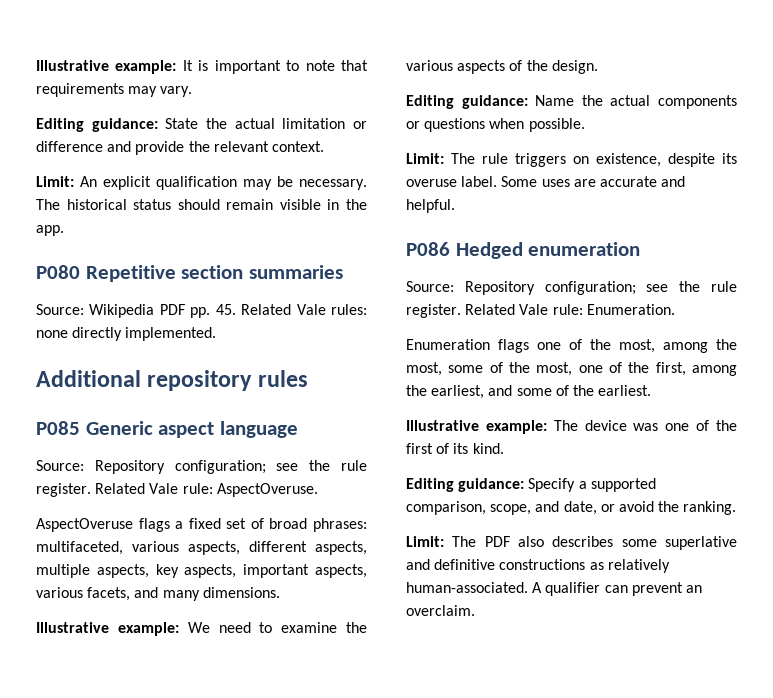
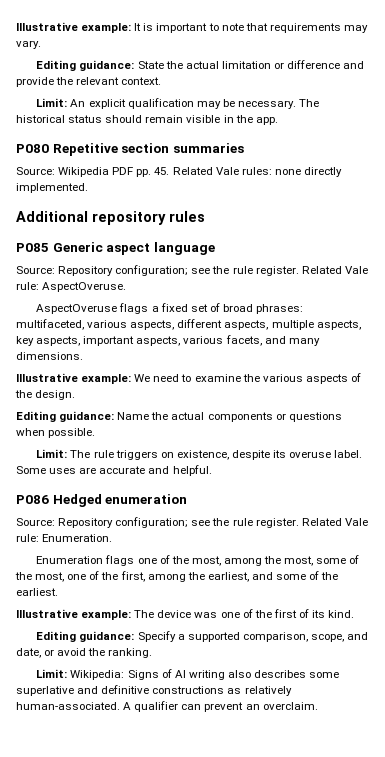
[452,536,510,547] The PDF -> [70,669,225,680] Wikipedia: Signs of AI writing

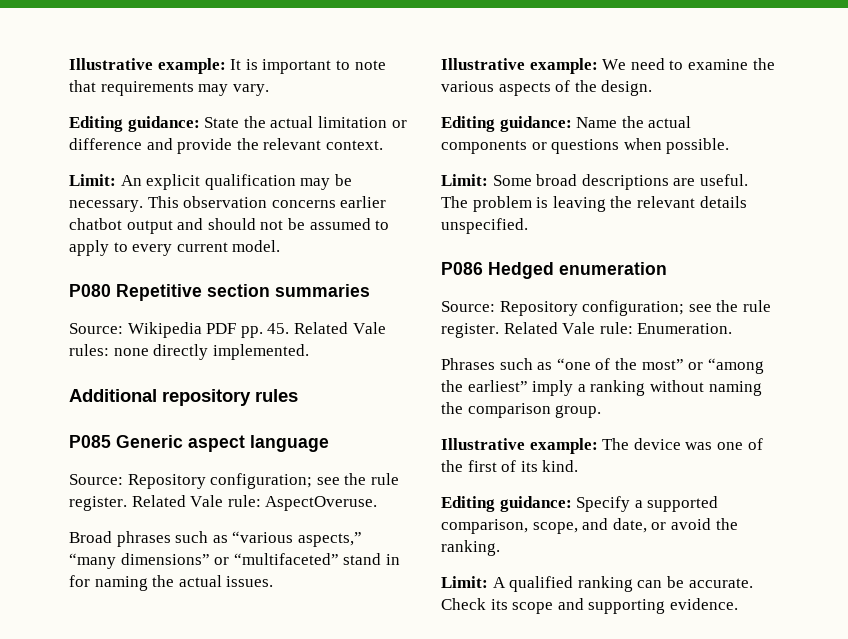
[299,99,320,107] [16,115,278,125] The historical status should remain visible in the app. -> [147,196,387,208] [69,218,390,234] [69,240,281,256] This observation concerns earlier chatbot output and should not be assumed to apply to every current model.
[36,303,304,314] [16,319,361,330] [16,335,320,346] [16,352,83,360] AspectOveruse flags a fixed set of broad phrases: multifaceted, various aspects, different aspects, multiple aspects, key aspects, important aspects, various facets, and many dimensions. -> [69,531,362,547] [69,553,400,569] [69,575,274,591] Broad phrases such as “various aspects,” “many dimensions” or “multifaceted” stand in for naming the actual issues.
[70,450,363,460] [16,465,212,476] The rule triggers on existence, despite its overuse label. Some uses are accurate and helpful. -> [492,174,748,190] [441,196,747,212] [441,218,528,234] Some broad descriptions are useful. The problem is leaving the relevant details unspecified.
[36,555,360,566] [15,571,339,582] [16,588,58,596] Enumeration flags one of the most, among the most, some of the most, one of the first, among the earliest, and some of the earliest. -> [441,358,764,374] [441,380,762,396] [441,402,602,418] Phrases such as “one of the most” or “among the earliest” imply a ranking without naming the comparison group.
[70,669,340,680] [16,685,292,696] [16,701,318,712] Wikipedia: Signs of AI writing also describes some superlative and definitive constructions as relatively human-associated. A qualifier can prevent an overclaim. -> [492,576,753,592] [441,598,738,614] A qualified ranking can be accurate. Check its scope and supporting evidence.

